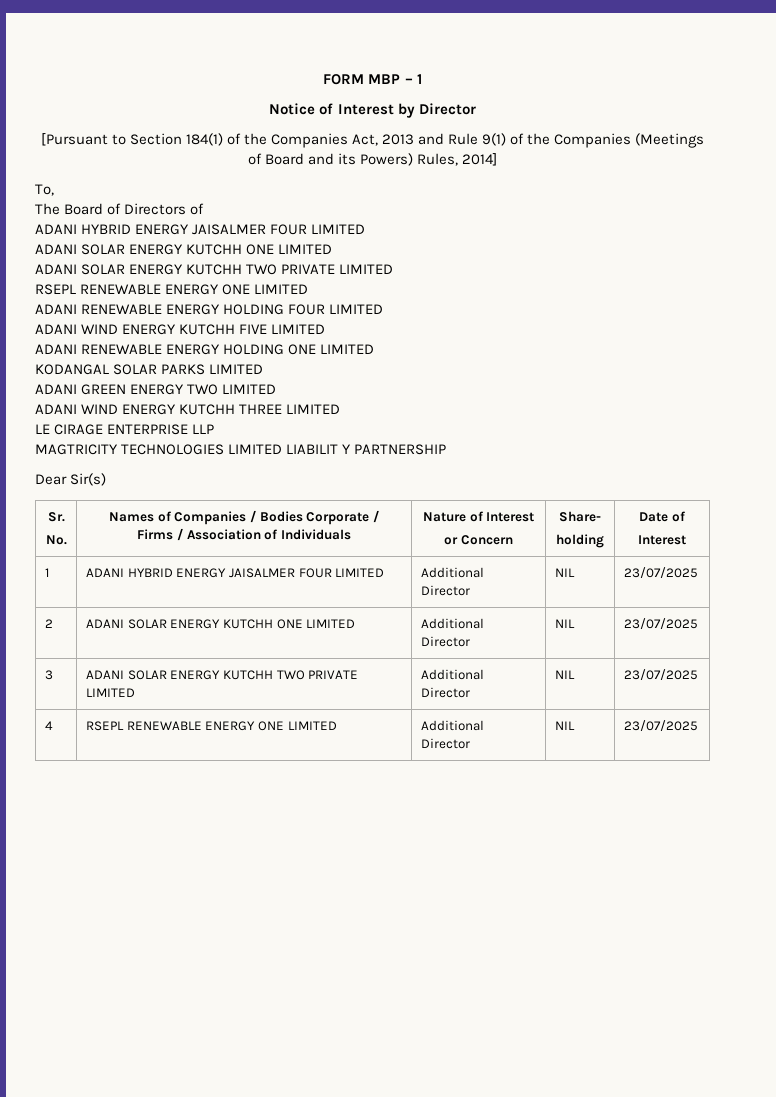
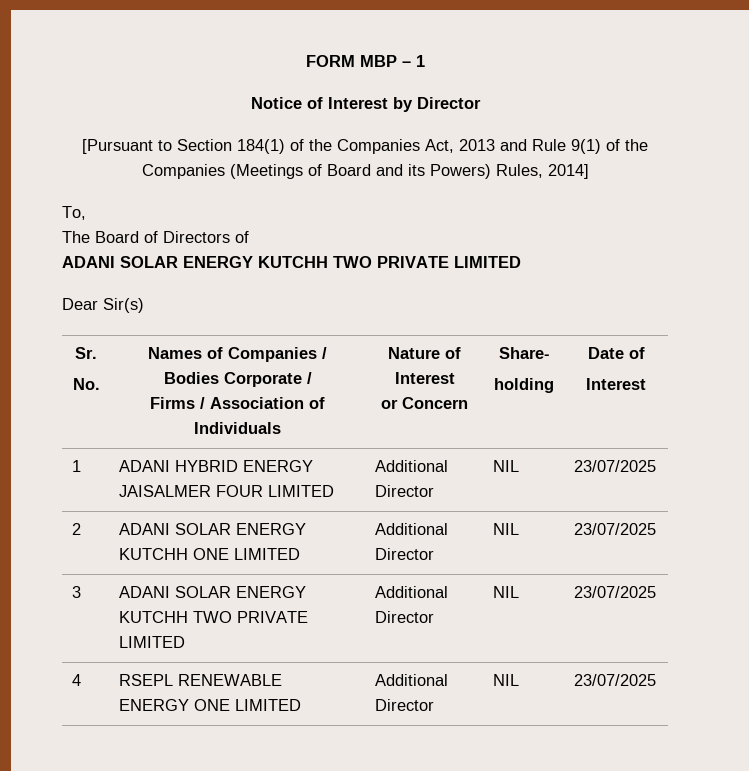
[35,224,366,235] [35,244,333,255] [35,264,394,275] [35,284,309,295] [35,304,384,315] [35,324,326,335] [35,344,375,355] [35,364,264,375] [35,384,277,395] [35,404,341,415] [35,424,215,435] [35,444,447,455] // ADANI HYBRID ENERGY JAISALMER FOUR LIMITED // ADANI SOLAR ENERGY KUTCHH ONE LIMITED // ADANI SOLAR ENERGY KUTCHH TWO PRIVATE LIMITED // RSEPL RENEWABLE ENERGY ONE LIMITED // ADANI RENEWABLE ENERGY HOLDING FOUR LIMITED // ADANI WIND ENERGY KUTCHH FIVE LIMITED // ADANI RENEWABLE ENERGY HOLDING ONE LIMITED // KODANGAL SOLAR PARKS LIMITED // ADANI GREEN ENERGY TWO LIMITED // ADANI WIND ENERGY KUTCHH THREE LIMITED // LE CIRAGE ENTERPRISE LLP // MAGTRICITY TECHNOLOGIES LIMITED LIABILIT Y PARTNERSHIP -> [62,256,521,268] // ADANI SOLAR ENERGY KUTCHH TWO PRIVATE LIMITED

